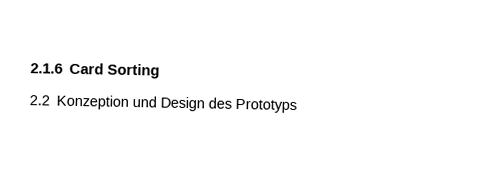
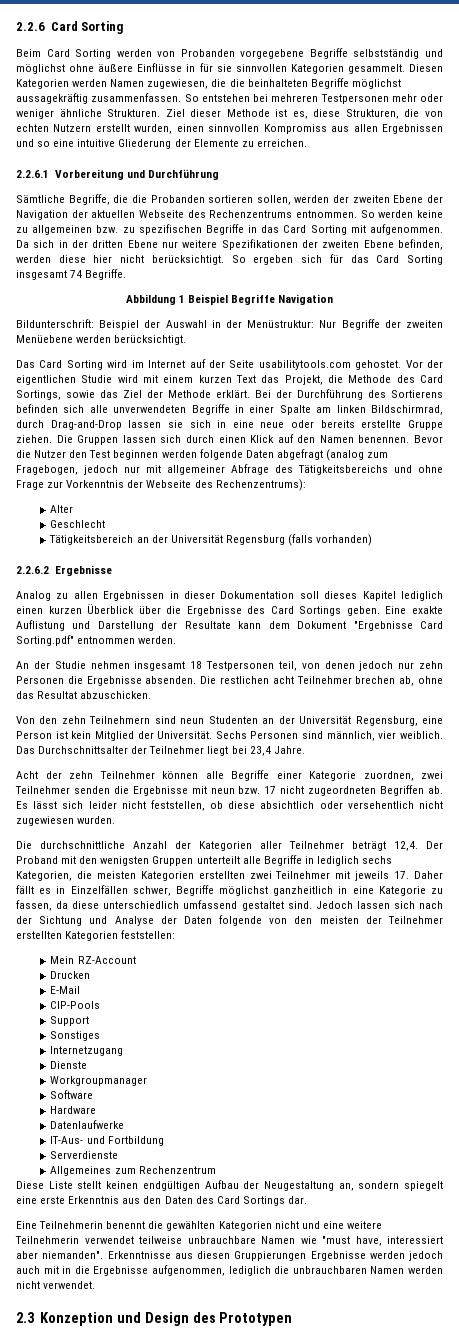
[30,63,63,74] 2.1.6 -> [16,22,45,31] 2.2.6
[29,95,50,106] 2.2 -> [16,48,443,59] [16,63,443,74] [16,78,401,89] [16,93,443,104] [16,109,444,119] [16,124,443,134] [16,139,307,149] [16,169,219,180] [16,194,443,205] [16,210,443,220] [16,224,444,235] [16,239,443,250] [16,254,444,265] [16,269,127,280] [125,294,334,305] [16,319,443,330] [16,335,187,345] [16,359,444,370] [16,375,443,385] [16,389,443,400] [16,404,443,415] [16,420,443,430] [16,434,443,445] [16,449,389,461] [16,464,443,475] [16,479,306,491] [50,505,74,513] [50,520,106,528] [49,534,373,546] [16,565,112,576] [16,591,443,601] [16,604,443,616] [16,620,444,631] [16,635,177,646] [16,661,443,671] [16,676,444,686] [16,691,152,699] [16,716,443,726] [16,731,443,741] [16,746,305,756] [16,770,443,781] [15,785,444,796] [16,800,444,811] [16,816,116,826] [16,841,443,851] [16,855,393,866] [16,871,443,881] [16,885,443,896] [16,900,444,911] [16,915,444,926] [16,930,176,941] [50,956,136,964] [50,971,91,979] [50,986,81,994] [50,1001,101,1009] [50,1016,90,1026] [50,1031,101,1041] [50,1046,124,1056] [50,1061,88,1069] [50,1076,148,1086] [50,1090,94,1099] [50,1106,97,1114] [50,1120,125,1129] [50,1136,164,1146] [50,1151,119,1159] [50,1166,216,1176] [16,1180,443,1191] [16,1196,307,1206] [16,1221,382,1231] [15,1236,443,1246] [16,1251,443,1261] [16,1265,444,1276] [16,1281,96,1289] [16,1312,35,1323] Beim Card Sorting werden von Probanden vorgegebene Begriffe selbstständig und möglichst ohne äußere Einflüsse in für sie sinnvollen Kategorien gesammelt. Diesen Kategorien werden Namen zugewiesen, die die beinhalteten Begriffe möglichst aussagekräftig zusammenfassen. So entstehen bei mehreren Testpersonen mehr oder weniger ähnliche Strukturen. Ziel dieser Methode ist es, diese Strukturen, die von echten Nutzern erstellt wurden, einen sinnvollen Kompromiss aus allen Ergebnissen und so eine intuitive Gliederung der Elemente zu erreichen. // 2.2.6.1 Vorbereitung und Durchführung // Sämtliche Begriffe, die die Probanden sortieren sollen, werden der zweiten Ebene der Navigation der aktuellen Webseite des Rechenzentrums entnommen. So werden keine zu allgemeinen bzw. zu spezifischen Begriffe in das Card Sorting mit aufgenommen. Da sich in der dritten Ebene nur weitere Spezifikationen der zweiten Ebene befinden, werden diese hier nicht berücksichtigt. So ergeben sich für das Card Sorting insgesamt 74 Begriffe. // Abbildung 1 Beispiel Begriffe Navigation // Bildunterschrift: Beispiel der Auswahl in der Menüstruktur: Nur Begriffe der zweiten Menüebene werden berücksichtigt. // Das Card Sorting wird im Internet auf der Seite usabilitytools.com gehostet. Vor der eigentlichen Studie wird mit einem kurzen Text das Projekt, die Methode des Card Sortings, sowie das Ziel der Methode erklärt. Bei der Durchführung des Sortierens befinden sich alle unverwendeten Begriffe in einer Spalte am linken Bildschirmrad, durch Drag-and-Drop lassen sie sich in eine neue oder bereits erstellte Gruppe ziehen. Die Gruppen lassen sich durch einen Klick auf den Namen benennen. Bevor die Nutzer den Test beginnen werden folgende Daten abgefragt (analog zum Fragebogen, jedoch nur mit allgemeiner Abfrage des Tätigkeitsbereichs und ohne Frage zur Vorkenntnis der Webseite des Rechenzentrums): // Alter // Geschlecht // Tätigkeitsbereich an der Universität Regensburg (falls vorhanden) // 2.2.6.2 Ergebnisse // Analog zu allen Ergebnissen in dieser Dokumentation soll dieses Kapitel lediglich einen kurzen Überblick über die Ergebnisse des Card Sortings geben. Eine exakte Auflistung und Darstellung der Resultate kann dem Dokument "Ergebnisse Card Sorting.pdf" entnommen werden. // An der Studie nehmen insgesamt 18 Testpersonen teil, von denen jedoch nur zehn Personen die Ergebnisse absenden. Die restlichen acht Teilnehmer brechen ab, ohne das Resultat abzuschicken. // Von den zehn Teilnehmern sind neun Studenten an der Universität Regensburg, eine Person ist kein Mitglied der Universität. Sechs Personen sind männlich, vier weiblich. Das Durchschnittsalter der Teilnehmer liegt bei 23,4 Jahre. // Acht der zehn Teilnehmer können alle Begriffe einer Kategorie zuordnen, zwei Teilnehmer senden die Ergebnisse mit neun bzw. 17 nicht zugeordneten Begriffen ab. Es lässt sich leider nicht feststellen, ob diese absichtlich oder versehentlich nicht zugewiesen wurden. // Die durchschnittliche Anzahl der Kategorien aller Teilnehmer beträgt 12,4. Der Proband mit den wenigsten Gruppen unterteilt alle Begriffe in lediglich sechs Kategorien, die meisten Kategorien erstellten zwei Teilnehmer mit jeweils 17. Daher fällt es in Einzelfällen schwer, Begriffe möglichst ganzheitlich in eine Kategorie zu fassen, da diese unterschiedlich umfassend gestaltet sind. Jedoch lassen sich nach der Sichtung und Analyse der Daten folgende von den meisten der Teilnehmer erstellten Kategorien feststellen: // Mein RZ-Account // Drucken // E-Mail // CIP-Pools // Support // Sonstiges // Internetzugang // Dienste // Workgroupmanager // Software // Hardware // Datenlaufwerke // IT-Aus- und Fortbildung // Serverdienste // Allgemeines zum Rechenzentrum // Diese Liste stellt keinen endgültigen Aufbau der Neugestaltung an, sondern spiegelt eine erste Erkenntnis aus den Daten des Card Sortings dar. // Eine Teilnehmerin benennt die gewählten Kategorien nicht und eine weitere Teilnehmerin verwendet teilweise unbrauchbare Namen wie "must have, interessiert aber niemanden". Erkenntnisse aus diesen Gruppierungen Ergebnisse werden jedoch auch mit in die Ergebnisse aufgenommen, lediglich die unbrauchbaren Namen werden nicht verwendet. // 2.3
[235,98,298,114] Prototyps -> [219,1312,293,1326] Prototypen

